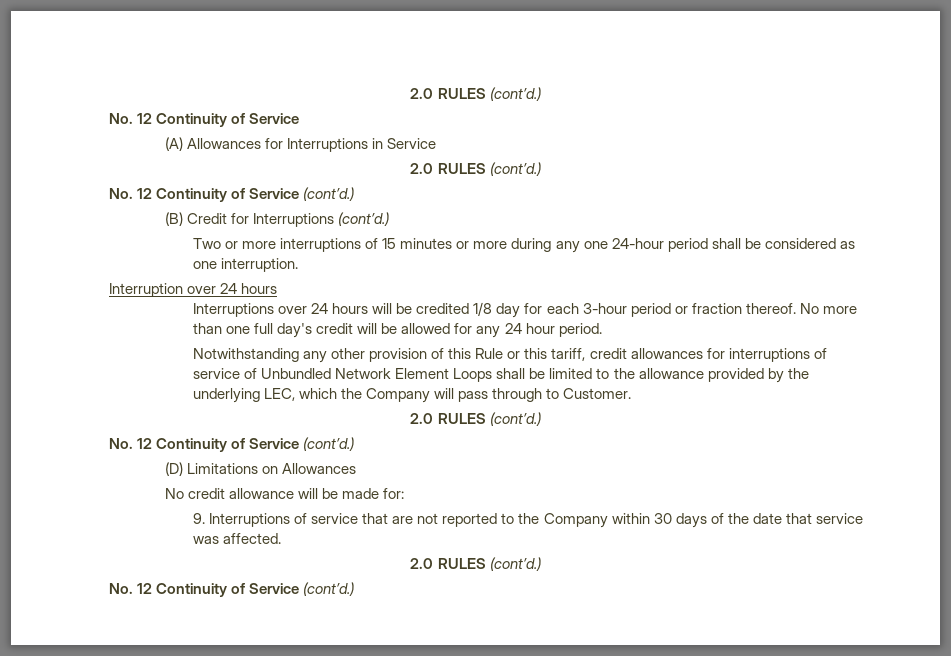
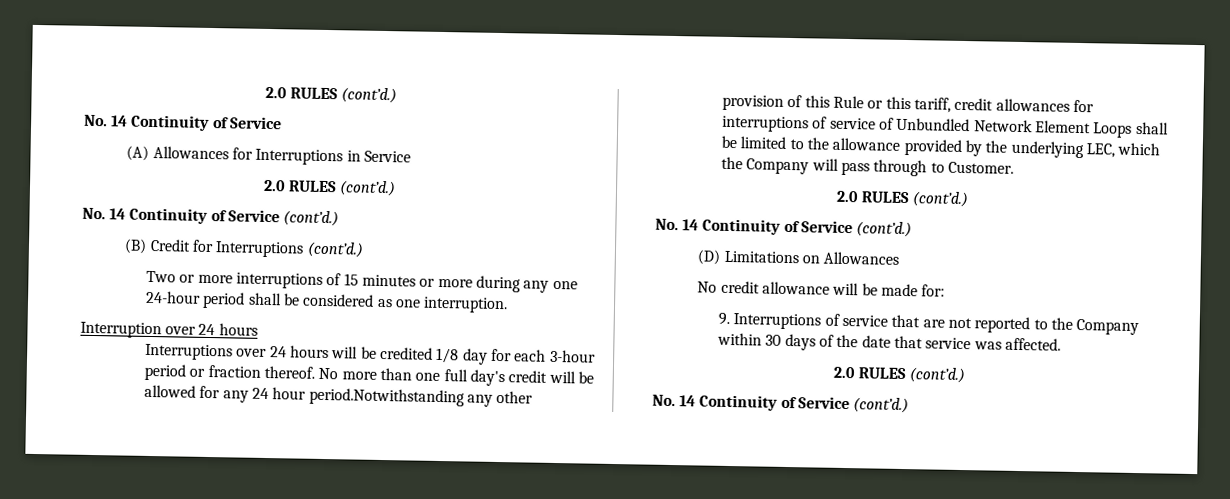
[410,87,541,101] [109,113,153,124] 2.0 RULES (cont’d.) // No. 12 -> [264,86,398,104] [83,114,129,127] 2.0 RULES (cont’d.) // No. 14
[137,188,153,199] 12 -> [109,208,127,220] 14
[558,323,602,337] [193,348,300,362] period. // Notwithstanding -> [308,387,465,407] period.Notwithstanding
[137,438,153,449] 12 -> [682,219,700,231] 14
[137,583,153,594] 12 -> [679,395,697,407] 14

